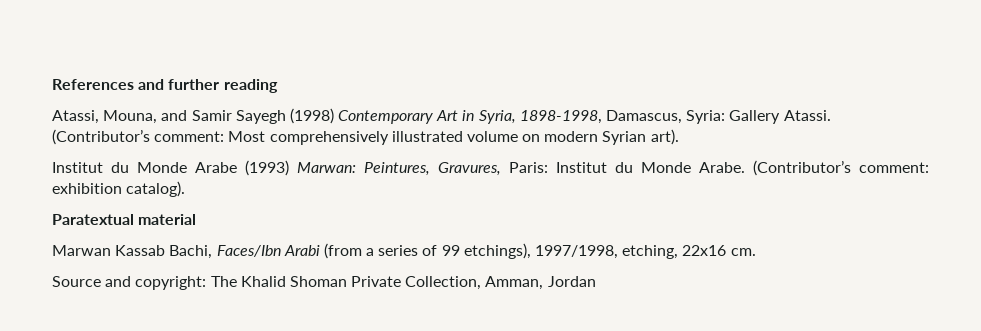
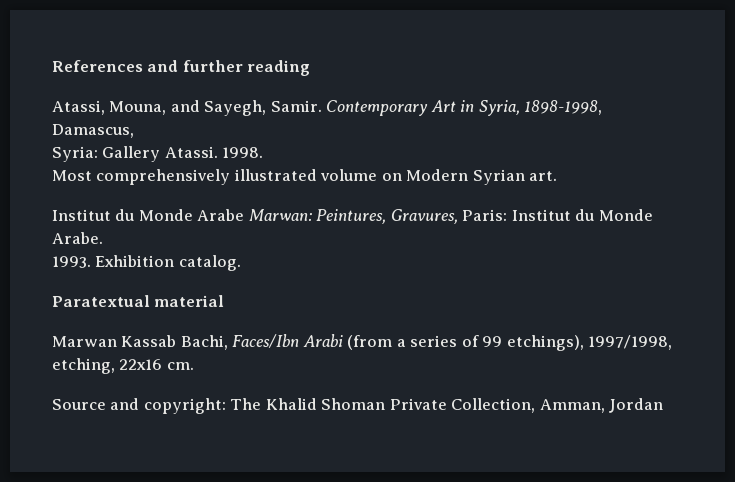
[191,108,334,124] Samir Sayegh (1998) -> [204,100,322,116] Sayegh, Samir.
(683, 117) none -> (134, 131) //
[52,129,225,145] (Contributor’s comment: -> [222,147,264,158] 1998. //
[544,129,679,145] modern Syrian art). -> [406,169,558,185] Modern Syrian art.
[245,160,289,176] (1993) -> (245, 215) none
[753,160,929,176] [52,181,186,197] (Contributor’s comment: exhibition catalog). -> [52,255,241,271] // 1993. Exhibition catalog.

